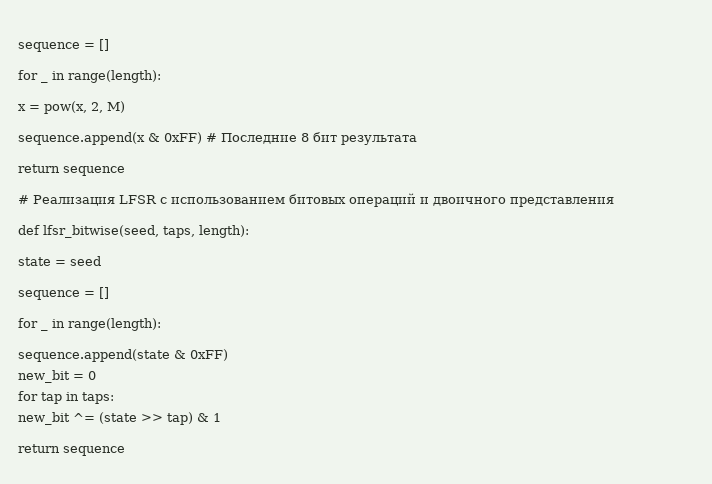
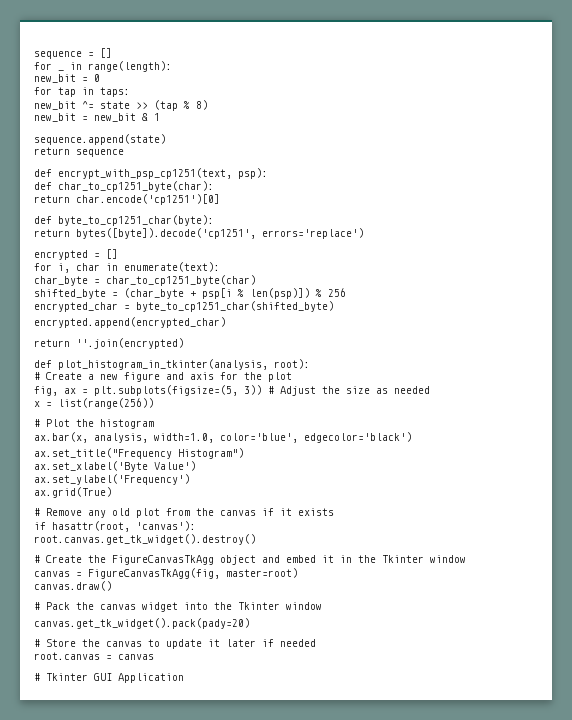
[18,39,109,52] [18,70,38,80] [41,80,48,83] [52,70,161,83] [18,101,125,114] [18,132,417,145] [18,164,125,176] [18,193,614,207] [18,225,249,238] [18,256,101,266] [18,287,109,300] [18,318,38,328] [41,328,48,331] [52,318,161,331] [18,349,228,362] sequence = [] // for _ in range(length): // x = pow(x, 2, M) // sequence.append(x & 0xFF) # Последние 8 бит результата // return sequence // # Реализация LFSR с использованием битовых операций и двоичного представления // def lfsr_bitwise(seed, taps, length): // state = seed // sequence = [] // for _ in range(length): // sequence.append(state & 0xFF) -> [34,48,112,59] [34,62,52,70] [58,70,64,71] [70,61,172,72] sequence = [] // for _ in range(length):
[99,412,193,425] (state >> tap) -> [100,100,208,111] [34,113,136,122] state >> (tap % 8) // new_bit = new_bit
[18,444,125,456] // return sequence -> [34,134,166,145] [34,147,124,157] [34,168,268,179] [34,181,214,192] [34,194,220,205] [34,215,214,226] [34,228,364,239] [34,249,118,260] [34,262,220,273] [34,275,256,286] [34,288,346,299] [34,301,334,312] [34,317,226,328] [34,338,184,349] [34,359,310,370] [34,372,292,382] [34,385,430,396] [34,398,154,409] [34,419,154,429] [34,432,412,443] [34,448,244,459] [34,461,196,472] [34,474,190,485] [34,487,112,498] [34,508,334,518] [34,521,196,532] [34,534,256,545] [34,555,466,565] [34,568,298,579] [34,581,112,591] [34,602,322,612] [34,618,250,629] [34,639,316,649] [34,652,154,660] [34,673,184,683] // sequence.append(state) // return sequence // def encrypt_with_psp_cp1251(text, psp): // def char_to_cp1251_byte(char): // return char.encode('cp1251')[0] // def byte_to_cp1251_char(byte): // return bytes([byte]).decode('cp1251', errors='replace') // encrypted = [] // for i, char in enumerate(text): // char_byte = char_to_cp1251_byte(char) // shifted_byte = (char_byte + psp[i % len(psp)]) % 256 // encrypted_char = byte_to_cp1251_char(shifted_byte) // encrypted.append(encrypted_char) // return ''.join(encrypted) // def plot_histogram_in_tkinter(analysis, root): // # Create a new figure and axis for the plot // fig, ax = plt.subplots(figsize=(5, 3)) # Adjust the size as needed // x = list(range(256)) // # Plot the histogram // ax.bar(x, analysis, width=1.0, color='blue', edgecolor='black') // ax.set_title("Frequency Histogram") // ax.set_xlabel('Byte Value') // ax.set_ylabel('Frequency') // ax.grid(True) // # Remove any old plot from the canvas if it exists // if hasattr(root, 'canvas'): // root.canvas.get_tk_widget().destroy() // # Create the FigureCanvasTkAgg object and embed it in the Tkinter window // canvas = FigureCanvasTkAgg(fig, master=root) // canvas.draw() // # Pack the canvas widget into the Tkinter window // canvas.get_tk_widget().pack(pady=20) // # Store the canvas to update it later if needed // root.canvas = canvas // # Tkinter GUI Application

